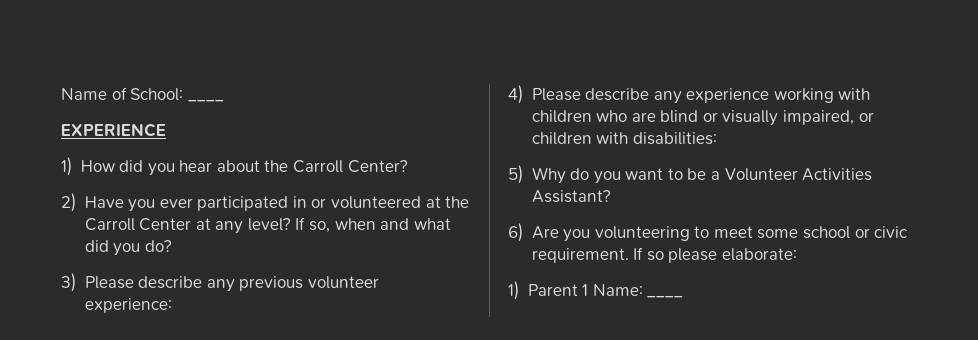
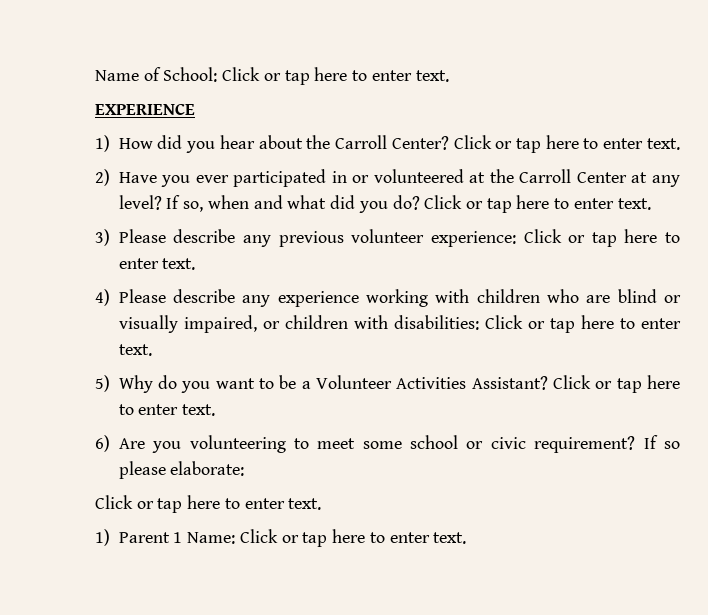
[187,100,224,102] ____ -> [222,67,449,85] Click or tap here to enter text.
(408, 166) none -> [453,135,680,153] Click or tap here to enter text.
(172, 246) none -> [424,195,651,213] Click or tap here to enter text.
(172, 305) none -> [523,229,680,247] [118,258,196,270] Click or tap here to enter text.
(717, 138) none -> [484,315,681,333] [118,344,152,356] Click or tap here to enter text.
(611, 196) none -> [553,375,681,393] [118,404,216,416] Click or tap here to enter text.
[531,248,629,263] requirement. -> [534,436,636,453] requirement?
[508,281,643,300] [647,296,684,298] 1) Parent 1 Name: ____ -> [95,495,322,513] [95,529,467,547] Click or tap here to enter text. // 1) Parent 1 Name: Click or tap here to enter text.

